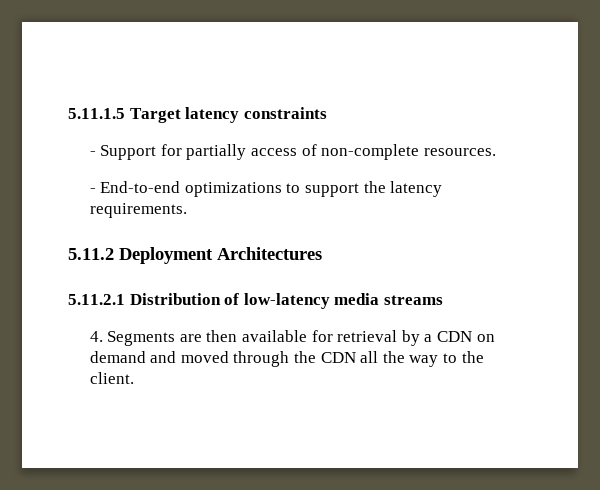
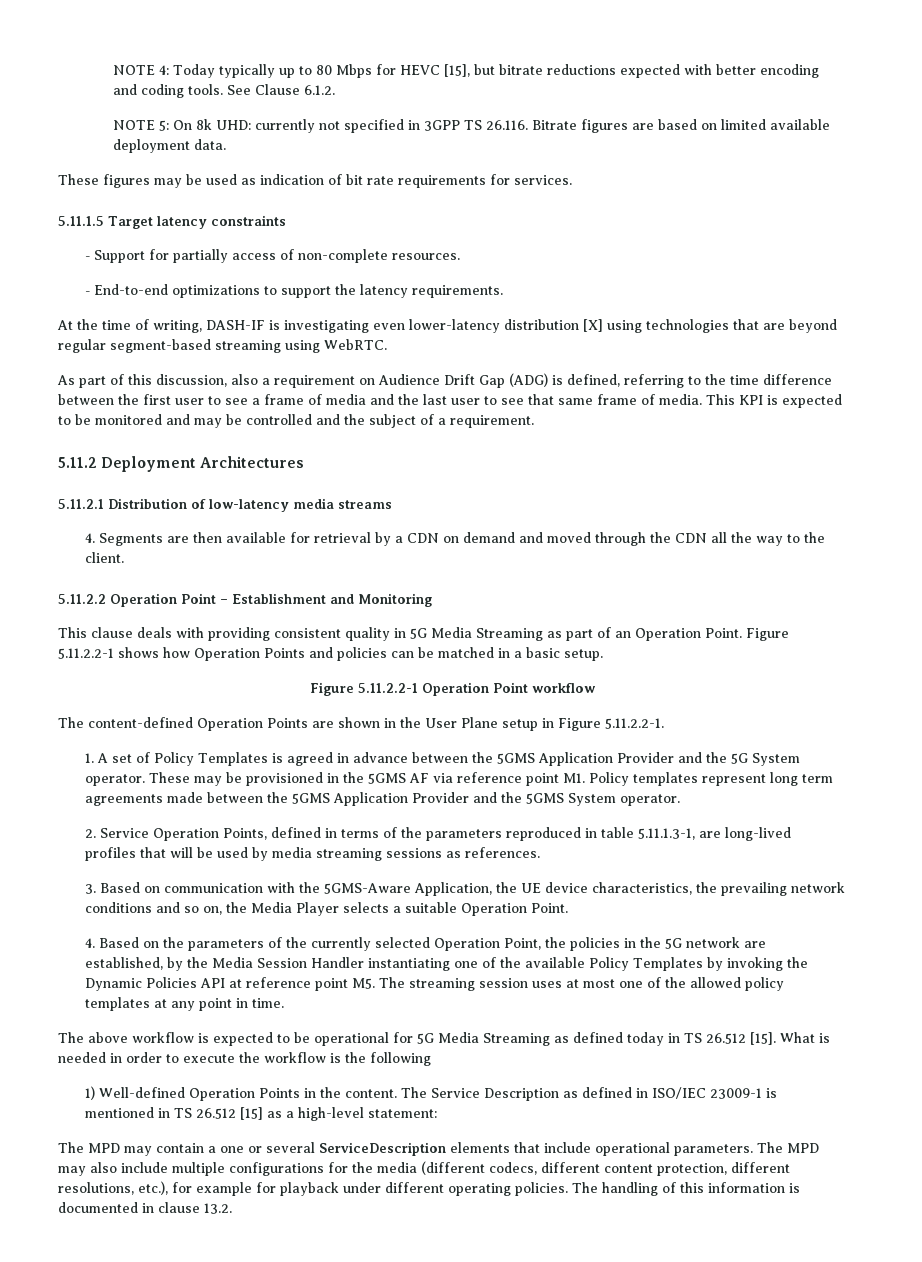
(68, 113) none -> [112,64,819,78] [112,84,335,98] [112,119,830,133] [112,139,226,153] [58,174,572,188] NOTE 4: Today typically up to 80 Mbps for HEVC [15], but bitrate reductions expected with better encoding and coding tools. See Clause 6.1.2. // NOTE 5: On 8k UHD: currently not specified in 3GPP TS 26.116. Bitrate figures are based on limited available deployment data. // These figures may be used as indication of bit rate requirements for services. //
(187, 210) none -> [57,319,837,333] [58,339,387,353] [57,373,832,388] [58,394,842,408] [58,414,534,428] // At the time of writing, DASH-IF is investigating even lower-latency distribution [X] using technologies that are beyond regular segment-based streaming using WebRTC. // As part of this discussion, also a requirement on Audience Drift Gap (ADG) is defined, referring to the time difference between the first user to see a frame of media and the last user to see that same frame of media. This KPI is expected to be monitored and may be controlled and the subject of a requirement.
(134, 378) none -> [58,593,432,607] [58,627,789,641] [58,647,603,661] [309,682,596,696] [58,717,664,731] [85,752,801,766] [85,772,834,786] [85,792,681,806] [85,827,792,841] [85,847,541,861] [85,882,846,896] [85,902,569,916] [85,937,767,951] [85,957,809,971] [85,977,785,991] [85,997,285,1011] [58,1032,830,1046] [58,1052,431,1066] [85,1086,778,1101] [85,1107,438,1121] [58,1142,819,1156] [58,1161,790,1176] [58,1181,800,1196] [58,1202,232,1214] // 5.11.2.2 Operation Point – Establishment and Monitoring // This clause deals with providing consistent quality in 5G Media Streaming as part of an Operation Point. Figure 5.11.2.2-1 shows how Operation Points and policies can be matched in a basic setup. // Figure 5.11.2.2-1 Operation Point workflow // The content-defined Operation Points are shown in the User Plane setup in Figure 5.11.2.2-1. // 1. A set of Policy Templates is agreed in advance between the 5GMS Application Provider and the 5G System operator. These may be provisioned in the 5GMS AF via reference point M1. Policy templates represent long term agreements made between the 5GMS Application Provider and the 5GMS System operator. // 2. Service Operation Points, defined in terms of the parameters reproduced in table 5.11.1.3-1, are long-lived profiles that will be used by media streaming sessions as references. // 3. Based on communication with the 5GMS-Aware Application, the UE device characteristics, the prevailing network conditions and so on, the Media Player selects a suitable Operation Point. // 4. Based on the parameters of the currently selected Operation Point, the policies in the 5G network are established, by the Media Session Handler instantiating one of the available Policy Templates by invoking the Dynamic Policies API at reference point M5. The streaming session uses at most one of the allowed policy templates at any point in time. // The above workflow is expected to be operational for 5G Media Streaming as defined today in TS 26.512 [15]. What is needed in order to execute the workflow is the following // 1) Well-defined Operation Points in the content. The Service Description as defined in ISO/IEC 23009-1 is mentioned in TS 26.512 [15] as a high-level statement: // The MPD may contain a one or several ServiceDescription elements that include operational parameters. The MPD may also include multiple configurations for the media (different codecs, different content protection, different resolutions, etc.), for example for playback under different operating policies. The handling of this information is documented in clause 13.2.

